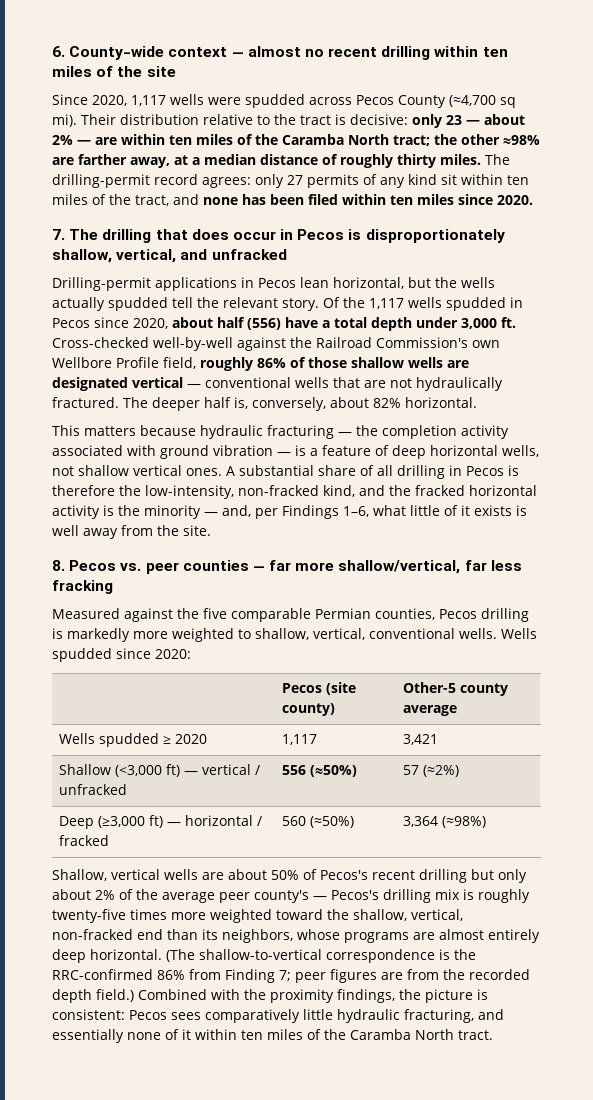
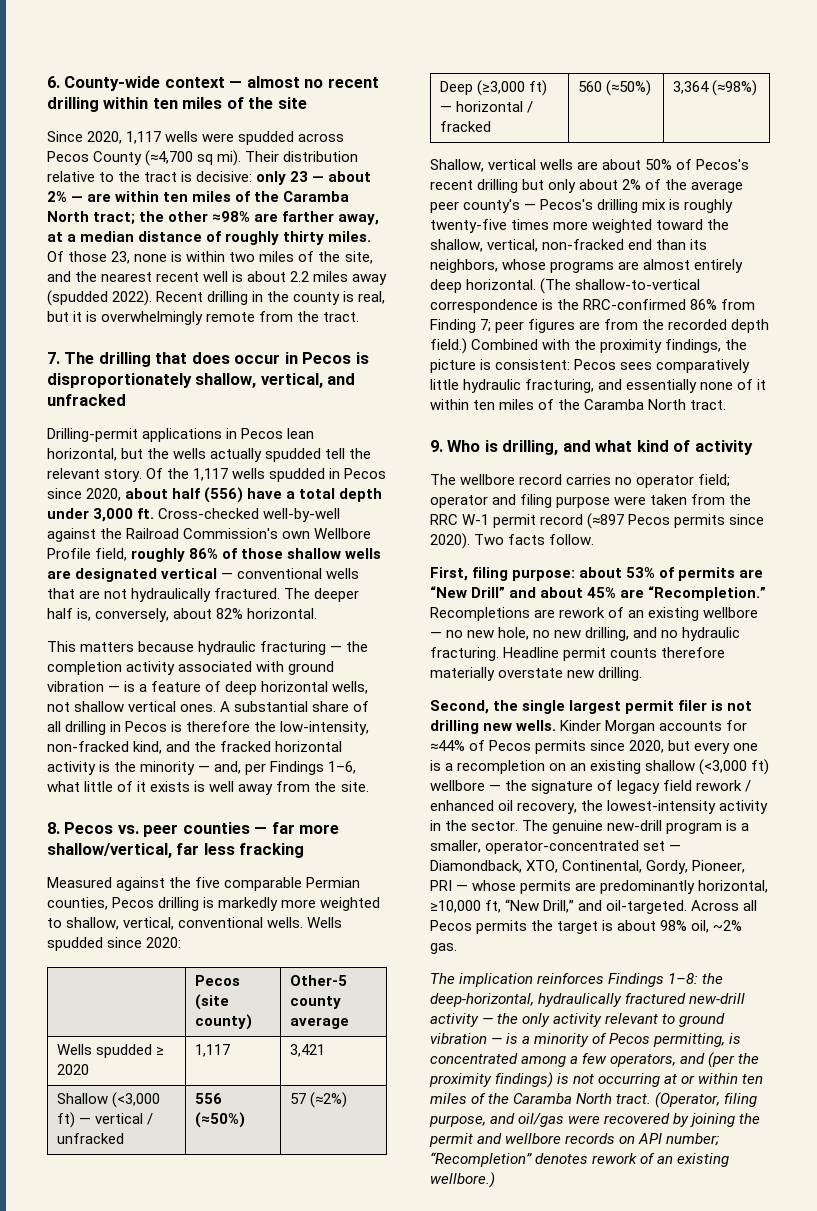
[485,154,510,165] [52,174,529,188] [52,194,533,206] The drilling-permit record agrees: only 27 permits of any kind sit within ten miles of the tract, and none has been filed within ten miles since 2020. -> [47,251,373,264] [47,271,388,285] [47,290,386,306] [47,311,360,325] Of those 23, none is within two miles of the site, and the nearest recent well is about 2.2 miles away (spudded 2022). Recent drilling in the county is real, but it is overwhelmingly remote from the tract.
(493, 1035) none -> [430,440,753,455] [430,474,731,488] [430,494,752,508] [430,513,765,529] [430,533,595,549] [430,567,764,581] [430,586,767,601] [430,607,759,621] [430,627,741,641] [430,647,726,661] [430,667,643,681] [430,700,753,714] [430,720,748,734] [430,740,759,754] [430,759,770,775] [430,780,752,794] [430,800,769,814] [430,820,750,834] [430,840,682,854] [430,860,746,874] [430,880,769,894] [430,899,758,914] [430,920,743,934] [430,943,457,954] [430,973,724,987] [430,993,746,1007] [430,1013,726,1027] [430,1033,742,1047] [430,1052,760,1068] [429,1072,764,1088] [430,1092,758,1108] [429,1113,761,1127] [429,1133,720,1147] [430,1152,730,1167] [430,1172,495,1188] // 9. Who is drilling, and what kind of activity // The wellbore record carries no operator field; operator and filing purpose were taken from the RRC W-1 permit record (≈897 Pecos permits since 2020). Two facts follow. // First, filing purpose: about 53% of permits are “New Drill” and about 45% are “Recompletion.” Recompletions are rework of an existing wellbore — no new hole, no new drilling, and no hydraulic fracturing. Headline permit counts therefore materially overstate new drilling. // Second, the single largest permit filer is not drilling new wells. Kinder Morgan accounts for ≈44% of Pecos permits since 2020, but every one is a recompletion on an existing shallow (<3,000 ft) wellbore — the signature of legacy field rework / enhanced oil recovery, the lowest-intensity activity in the sector. The genuine new-drill program is a smaller, operator-concentrated set — Diamondback, XTO, Continental, Gordy, Pioneer, PRI — whose permits are predominantly horizontal, ≥10,000 ft, “New Drill,” and oil-targeted. Across all Pecos permits the target is about 98% oil, ~2% gas. // The implication reinforces Findings 1–8: the deep-horizontal, hydraulically fractured new-drill activity — the only activity relevant to ground vibration — is a minority of Pecos permitting, is concentrated among a few operators, and (per the proximity findings) is not occurring at or within ten miles of the Caramba North tract. (Operator, filing purpose, and oil/gas were recovered by joining the permit and wellbore records on API number; “Recompletion” denotes rework of an existing wellbore.)

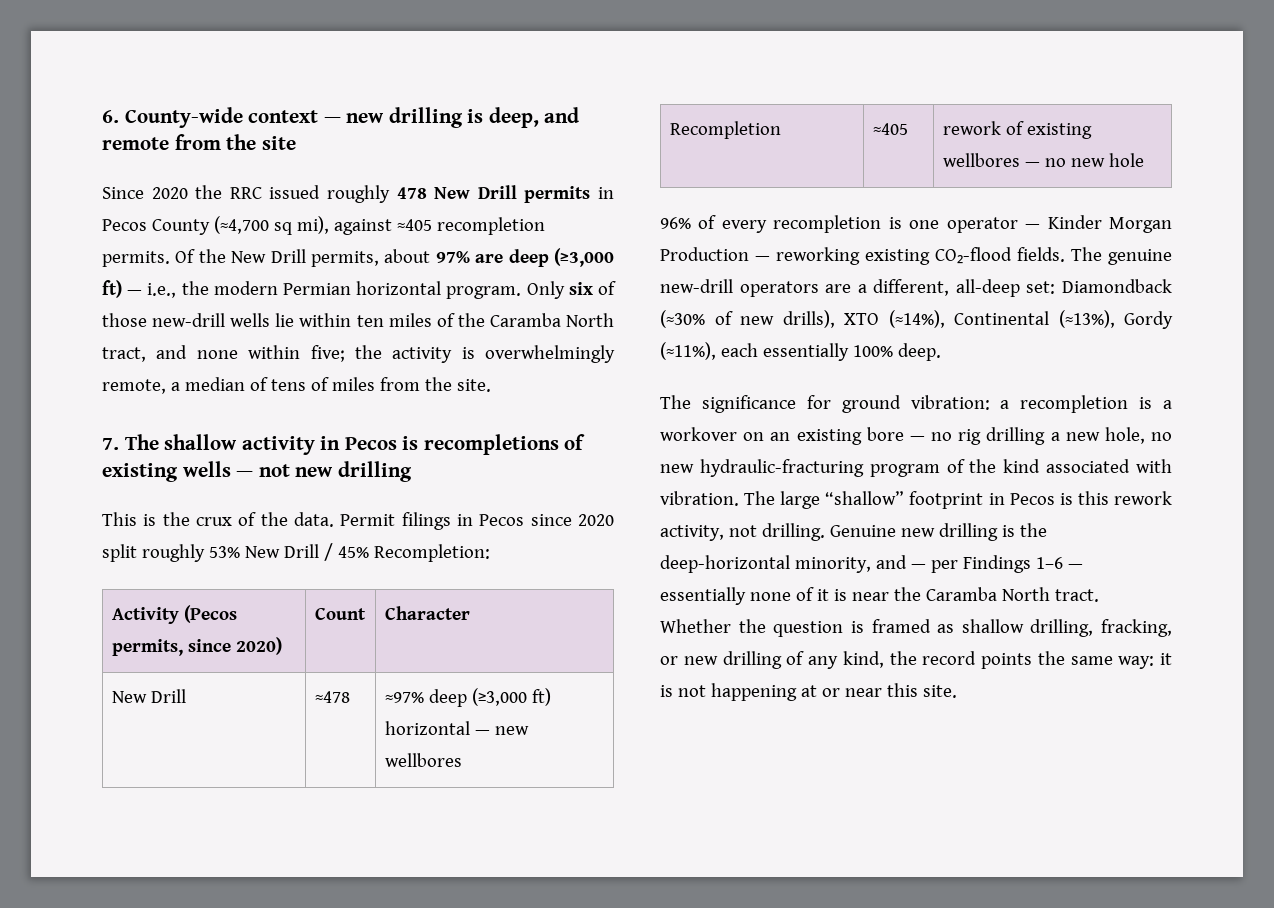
[246,76,379,88] [47,97,307,112] [47,131,345,145] [47,150,359,166] [47,171,372,185] [47,191,350,202] [47,211,380,225] [47,231,372,245] [47,251,373,264] [47,271,388,285] [47,290,386,306] [47,311,360,325] [47,352,369,367] [47,373,356,388] [47,394,126,406] [47,428,315,442] [47,448,372,462] [47,468,387,482] [47,487,383,503] [47,508,341,522] [47,528,372,542] [47,548,382,562] [47,568,360,582] [47,588,360,602] [47,608,318,622] [47,641,369,655] [47,661,335,675] [47,681,369,695] [47,701,370,712] [47,721,370,735] [47,741,343,754] [47,761,357,775] [47,781,369,795] [47,822,340,837] [47,843,305,858] [47,877,361,891] [47,897,381,911] [47,917,343,930] [47,937,182,951] [195,975,241,986] [195,994,230,1010] [195,1014,253,1030] [290,975,348,986] [290,996,342,1009] [290,1017,350,1029] [57,1044,165,1058] [57,1064,90,1075] [195,1044,231,1057] [290,1044,326,1057] [57,1092,161,1108] [57,1112,154,1128] [57,1133,125,1144] [195,1093,223,1104] [195,1112,246,1128] [290,1092,348,1108] [440,80,548,96] [440,101,534,113] [440,121,492,132] [578,80,652,96] [673,80,758,96] [430,159,750,172] [430,179,744,193] [430,199,734,213] [430,219,730,233] [430,239,708,252] [430,259,744,273] [430,278,701,294] [430,299,756,313] [430,319,770,333] [430,338,748,354] [430,359,751,373] [430,379,767,393] [430,399,727,410] [430,440,753,455] [430,474,731,488] [430,494,752,508] [430,513,765,529] [430,533,595,549] [430,567,764,581] [430,586,767,601] [430,607,759,621] [430,627,741,641] [430,647,726,661] [430,667,643,681] [430,700,753,714] [430,720,748,734] [430,740,759,754] [430,759,770,775] [430,780,752,794] [430,800,769,814] [430,820,750,834] [430,840,682,854] [430,860,746,874] [430,880,769,894] [430,899,758,914] [430,920,743,934] [430,943,457,954] [430,973,724,987] [430,993,746,1007] [430,1013,726,1027] [430,1033,742,1047] [430,1052,760,1068] [429,1072,764,1088] [430,1092,758,1108] [429,1113,761,1127] [429,1133,720,1147] [430,1152,730,1167] [430,1172,495,1188] almost no recent drilling within ten miles of the site // Since 2020, 1,117 wells were spudded across Pecos County (≈4,700 sq mi). Their distribution relative to the tract is decisive: only 23 — about 2% — are within ten miles of the Caramba North tract; the other ≈98% are farther away, at a median distance of roughly thirty miles. Of those 23, none is within two miles of the site, and the nearest recent well is about 2.2 miles away (spudded 2022). Recent drilling in the county is real, but it is overwhelmingly remote from the tract. // 7. The drilling that does occur in Pecos is disproportionately shallow, vertical, and unfracked // Drilling-permit applications in Pecos lean horizontal, but the wells actually spudded tell the relevant story. Of the 1,117 wells spudded in Pecos since 2020, about half (556) have a total depth under 3,000 ft. Cross-checked well-by-well against the Railroad Commission's own Wellbore Profile field, roughly 86% of those shallow wells are designated vertical — conventional wells that are not hydraulically fractured. The deeper half is, conversely, about 82% horizontal. // This matters because hydraulic fracturing — the completion activity associated with ground vibration — is a feature of deep horizontal wells, not shallow vertical ones. A substantial share of all drilling in Pecos is therefore the low-intensity, non-fracked kind, and the fracked horizontal activity is the minority — and, per Findings 1–6, what little of it exists is well away from the site. // 8. Pecos vs. peer counties — far more shallow/vertical, far less fracking // Measured against the five comparable Permian counties, Pecos drilling is markedly more weighted to shallow, vertical, conventional wells. Wells spudded since 2020: // | Pecos (site county) | Other-5 county average // Wells spudded ≥ 2020 | 1,117 | 3,421 // Shallow (<3,000 ft) — vertical / unfracked | 556 (≈50%) | 57 (≈2%) // Deep (≥3,000 ft) — horizontal / fracked | 560 (≈50%) | 3,364 (≈98%) // Shallow, vertical wells are about 50% of Pecos's recent drilling but only about 2% of the average peer county's — Pecos's drilling mix is roughly twenty-five times more weighted toward the shallow, vertical, non-fracked end than its neighbors, whose programs are almost entirely deep horizontal. (The shallow-to-vertical correspondence is the RRC-confirmed 86% from Finding 7; peer figures are from the recorded depth field.) Combined with the proximity findings, the picture is consistent: Pecos sees comparatively little hydraulic fracturing, and essentially none of it within ten miles of the Caramba North tract. // 9. Who is drilling, and what kind of activity // The wellbore record carries no operator field; operator and filing purpose were taken from the RRC W-1 permit record (≈897 Pecos permits since 2020). Two facts follow. // First, filing purpose: about 53% of permits are “New Drill” and about 45% are “Recompletion.” Recompletions are rework of an existing wellbore — no new hole, no new drilling, and no hydraulic fracturing. Headline permit counts therefore materially overstate new drilling. // Second, the single largest permit filer is not drilling new wells. Kinder Morgan accounts for ≈44% of Pecos permits since 2020, but every one is a recompletion on an existing shallow (<3,000 ft) wellbore — the signature of legacy field rework / enhanced oil recovery, the lowest-intensity activity in the sector. The genuine new-drill program is a smaller, operator-concentrated set — Diamondback, XTO, Continental, Gordy, Pioneer, PRI — whose permits are predominantly horizontal, ≥10,000 ft, “New Drill,” and oil-targeted. Across all Pecos permits the target is about 98% oil, ~2% gas. // The implication reinforces Findings 1–8: the deep-horizontal, hydraulically fractured new-drill activity — the only activity relevant to ground vibration — is a minority of Pecos permitting, is concentrated among a few operators, and (per the proximity findings) is not occurring at or within ten miles of the Caramba North tract. (Operator, filing purpose, and oil/gas were recovered by joining the permit and wellbore records on API number; “Recompletion” denotes rework of an existing wellbore.) -> [346,107,580,128] [102,134,296,150] [102,185,615,203] [102,216,545,235] [102,248,614,267] [102,280,616,299] [102,313,615,327] [102,345,615,363] [102,377,491,394] [102,434,586,455] [102,461,412,482] [102,512,614,530] [102,543,490,562] [111,605,237,624] [111,637,282,656] [314,607,366,620] [384,606,470,620] [111,689,186,703] [314,691,350,703] [384,688,551,707] [384,721,529,735] [384,753,462,767] [669,121,781,139] [872,123,908,135] [942,121,1092,139] [942,153,1144,167] [660,215,1172,233] [660,247,1172,265] [660,279,1172,297] [660,310,1173,329] [660,342,941,361] [660,395,1172,413] [660,427,1172,445] [660,459,1172,477] [660,491,1172,509] [660,523,1047,541] [660,555,1083,573] [660,587,1099,605] [660,619,1172,637] [660,651,1172,669] [660,683,957,701] new drilling is deep, and remote from the site // Since 2020 the RRC issued roughly 478 New Drill permits in Pecos County (≈4,700 sq mi), against ≈405 recompletion permits. Of the New Drill permits, about 97% are deep (≥3,000 ft) — i.e., the modern Permian horizontal program. Only six of those new-drill wells lie within ten miles of the Caramba North tract, and none within five; the activity is overwhelmingly remote, a median of tens of miles from the site. // 7. The shallow activity in Pecos is recompletions of existing wells — not new drilling // This is the crux of the data. Permit filings in Pecos since 2020 split roughly 53% New Drill / 45% Recompletion: // Activity (Pecos permits, since 2020) | Count | Character // New Drill | ≈478 | ≈97% deep (≥3,000 ft) horizontal — new wellbores // Recompletion | ≈405 | rework of existing wellbores — no new hole // 96% of every recompletion is one operator — Kinder Morgan Production — reworking existing CO₂-flood fields. The genuine new-drill operators are a different, all-deep set: Diamondback (≈30% of new drills), XTO (≈14%), Continental (≈13%), Gordy (≈11%), each essentially 100% deep. // The significance for ground vibration: a recompletion is a workover on an existing bore — no rig drilling a new hole, no new hydraulic-fracturing program of the kind associated with vibration. The large “shallow” footprint in Pecos is this rework activity, not drilling. Genuine new drilling is the deep-horizontal minority, and — per Findings 1–6 — essentially none of it is near the Caramba North tract. Whether the question is framed as shallow drilling, fracking, or new drilling of any kind, the record points the same way: it is not happening at or near this site.

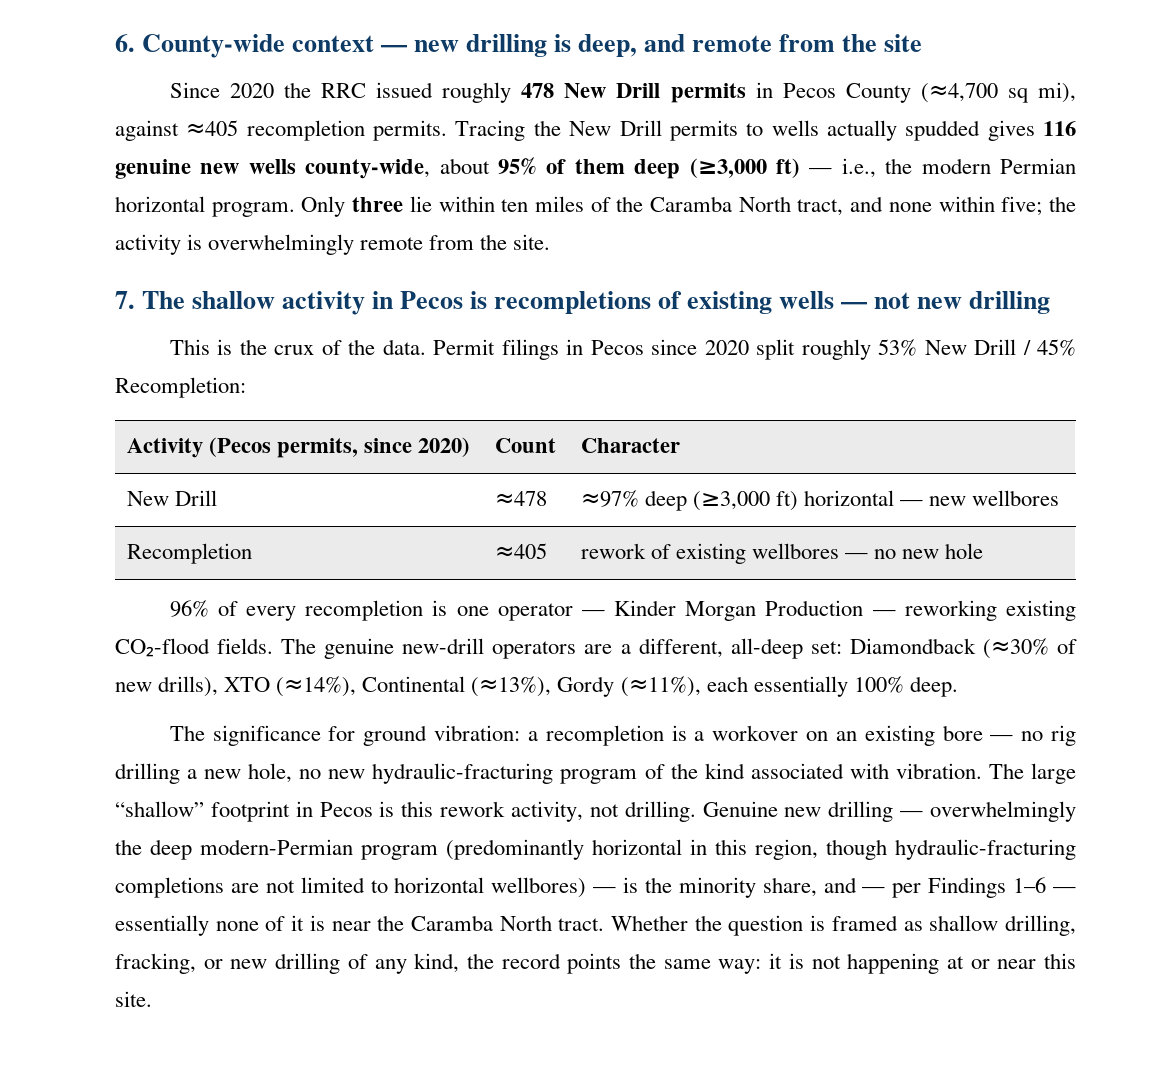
[175,249,196,263] Of -> [455,120,526,141] Tracing
[311,249,504,267] permits, about 97% are -> [669,120,1076,141] [115,157,625,179] permits to wells actually spudded gives 116 genuine new wells county-wide, about 95% of them
[568,281,616,295] [102,313,271,327] six of those new-drill wells -> [352,197,404,212] three
[102,377,375,394] remote, a median of tens of miles -> [360,237,424,250] remote
[1001,523,1047,537] [660,555,871,573] is the deep-horizontal minority, -> [900,801,1076,822] [115,839,1076,860] [115,877,817,898] — overwhelmingly the deep modern-Permian program (predominantly horizontal in this region, though hydraulic-fracturing completions are not limited to horizontal wellbores) — is the minority share,

